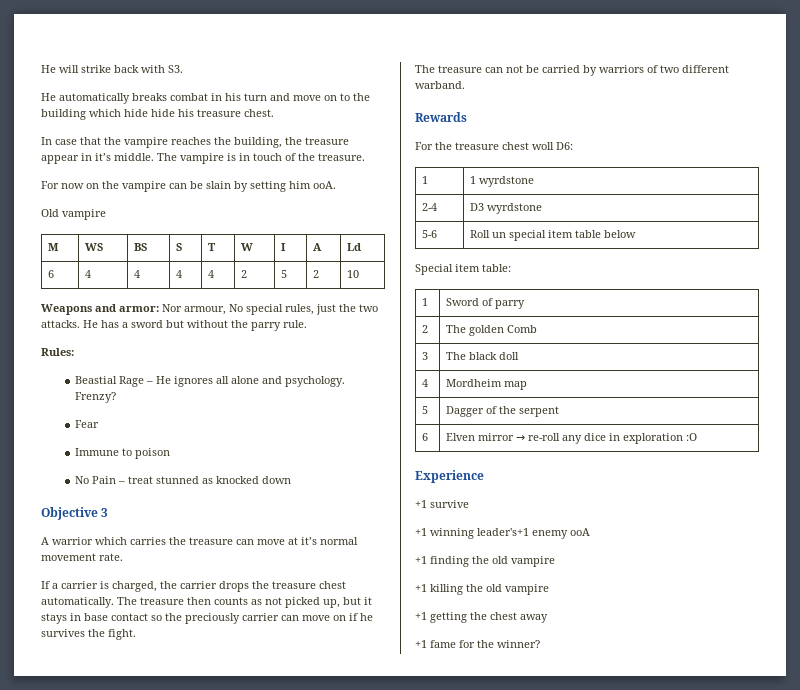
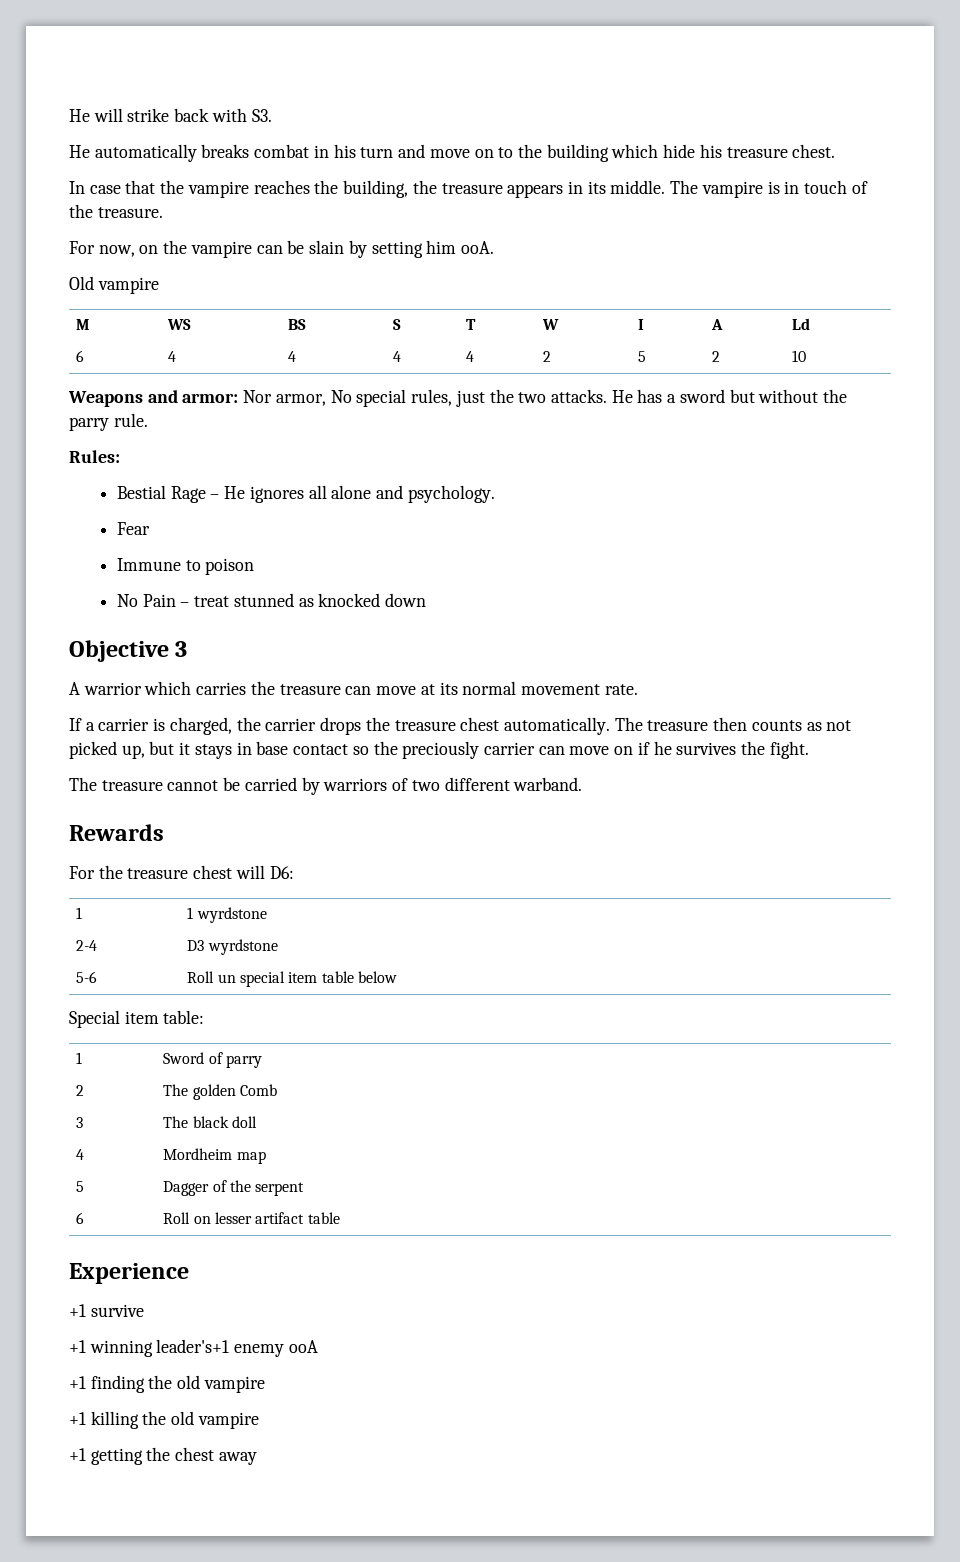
[151,109,175,117] hide -> (696, 151) none
[41,153,111,164] appear in it’s -> [507,181,606,198] appears in its
[61,183,84,189] now -> [98,245,135,257] now,
[184,306,226,315] armour, -> [275,394,326,406] armor,
[74,376,117,384] Beastial -> [116,485,166,499] Bestial
[74,392,116,403] Frenzy? -> (495, 494) none
[301,537,317,545] it’s -> [439,682,458,695] its
[485,65,523,73] can not -> [167,780,219,791] cannot
[532,142,554,150] woll -> [235,865,265,879] will
[445,433,697,444] Elven mirror → re-roll any dice in exploration :O -> [163,1212,340,1224] Roll on lesser artifact table
[415,640,540,648] // +1 fame for the winner? -> (257, 1458) none

